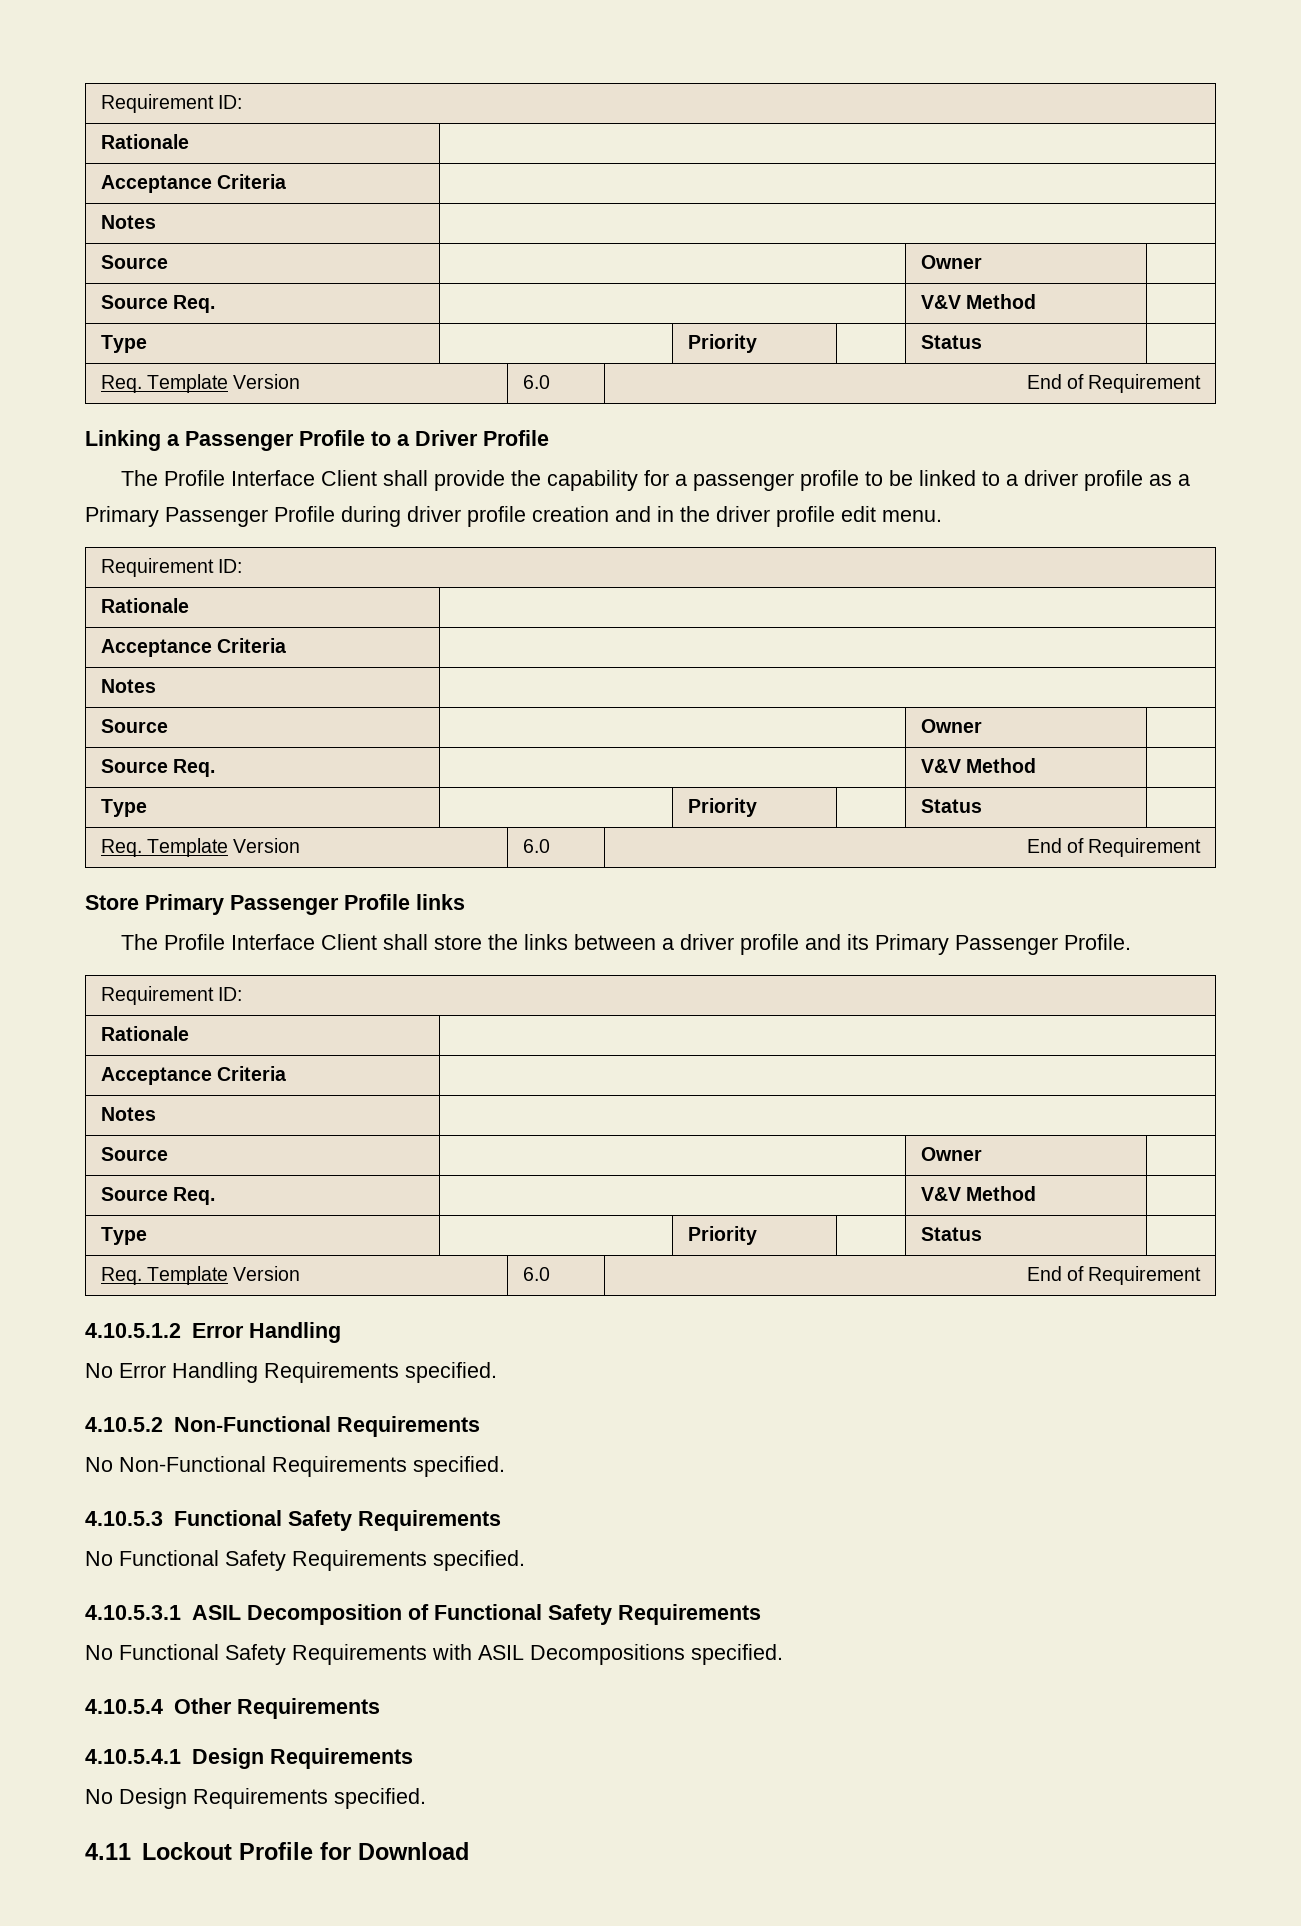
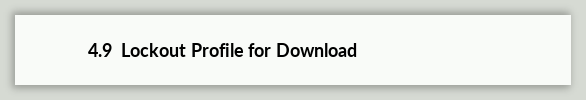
[100,94,243,113] [100,134,189,149] [100,174,287,193] [100,215,156,229] [100,255,168,269] [920,255,982,269] [100,295,216,313] [920,294,1037,309] [100,335,147,353] [687,334,757,353] [920,335,982,349] [100,374,301,393] [522,375,550,389] [1026,374,1202,393] [85,430,549,451] [120,470,1190,491] [85,506,942,527] [100,558,243,577] [100,598,189,613] [100,638,287,657] [100,679,156,693] [100,719,168,733] [920,719,982,733] [100,759,216,777] [920,758,1037,773] [100,799,147,817] [687,798,757,817] [920,799,982,813] [100,838,301,857] [522,839,550,853] [1026,838,1202,857] [85,894,465,915] [120,934,1131,955] [100,986,243,1005] [100,1026,189,1041] [100,1066,287,1085] [100,1107,156,1121] [100,1147,168,1161] [920,1147,982,1161] [100,1187,216,1205] [920,1186,1037,1201] [100,1227,147,1245] [687,1226,757,1245] [920,1227,982,1241] [100,1266,301,1285] [522,1267,550,1281] [1026,1266,1202,1285] [85,1322,341,1343] [85,1362,497,1383] [85,1416,480,1437] [85,1456,505,1477] [85,1510,501,1531] [85,1550,525,1571] [85,1604,761,1625] [85,1644,783,1665] [85,1698,380,1719] [85,1748,413,1769] [85,1788,426,1809] [85,1843,131,1860] Requirement ID: // Rationale | // Acceptance Criteria | // Notes | // Source | | Owner | // Source Req. | | V&V Method | // Type | | Priority | | Status | // Req. Template Version | 6.0 | End of Requirement // Linking a Passenger Profile to a Driver Profile // The Profile Interface Client shall provide the capability for a passenger profile to be linked to a driver profile as a Primary Passenger Profile during driver profile creation and in the driver profile edit menu. // Requirement ID: // Rationale | // Acceptance Criteria | // Notes | // Source | | Owner | // Source Req. | | V&V Method | // Type | | Priority | | Status | // Req. Template Version | 6.0 | End of Requirement // Store Primary Passenger Profile links // The Profile Interface Client shall store the links between a driver profile and its Primary Passenger Profile. // Requirement ID: // Rationale | // Acceptance Criteria | // Notes | // Source | | Owner | // Source Req. | | V&V Method | // Type | | Priority | | Status | // Req. Template Version | 6.0 | End of Requirement // 4.10.5.1.2 Error Handling // No Error Handling Requirements specified. // 4.10.5.2 Non-Functional Requirements // No Non-Functional Requirements specified. // 4.10.5.3 Functional Safety Requirements // No Functional Safety Requirements specified. // 4.10.5.3.1 ASIL Decomposition of Functional Safety Requirements // No Functional Safety Requirements with ASIL Decompositions specified. // 4.10.5.4 Other Requirements // 4.10.5.4.1 Design Requirements // No Design Requirements specified. // 4.11 -> [88,43,112,57] 4.9

